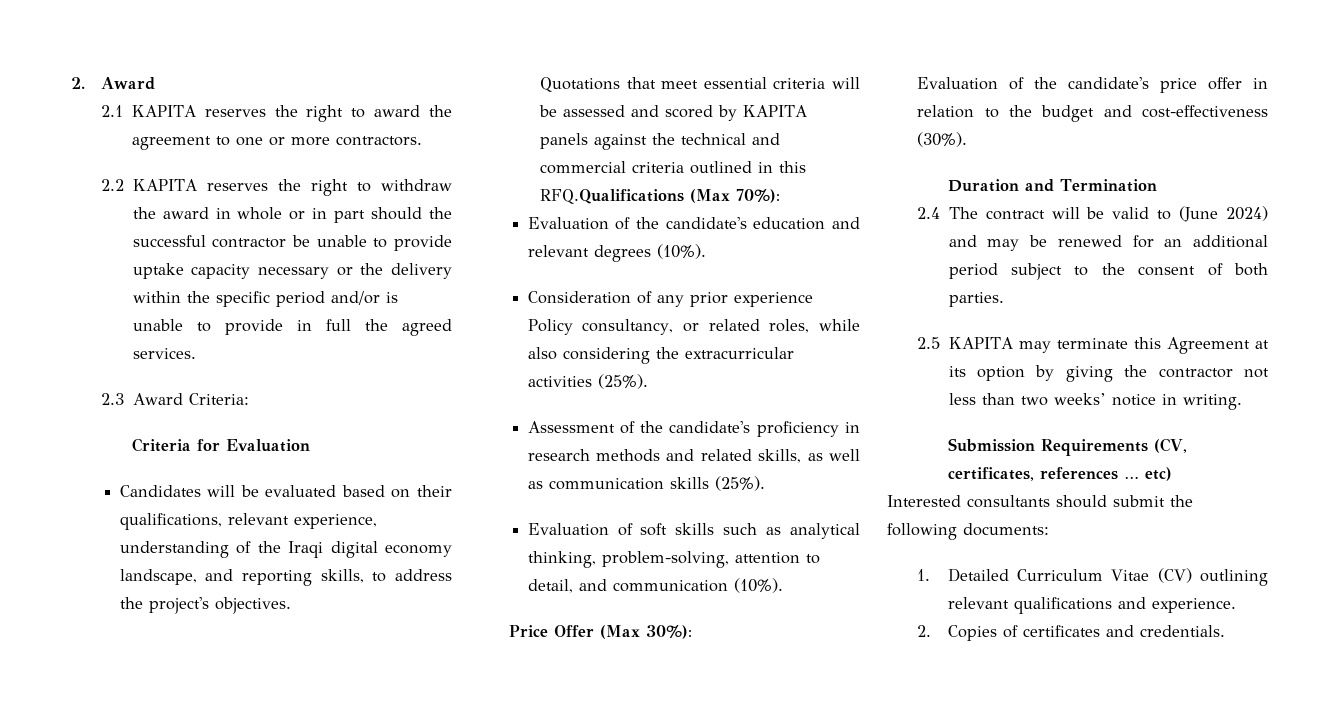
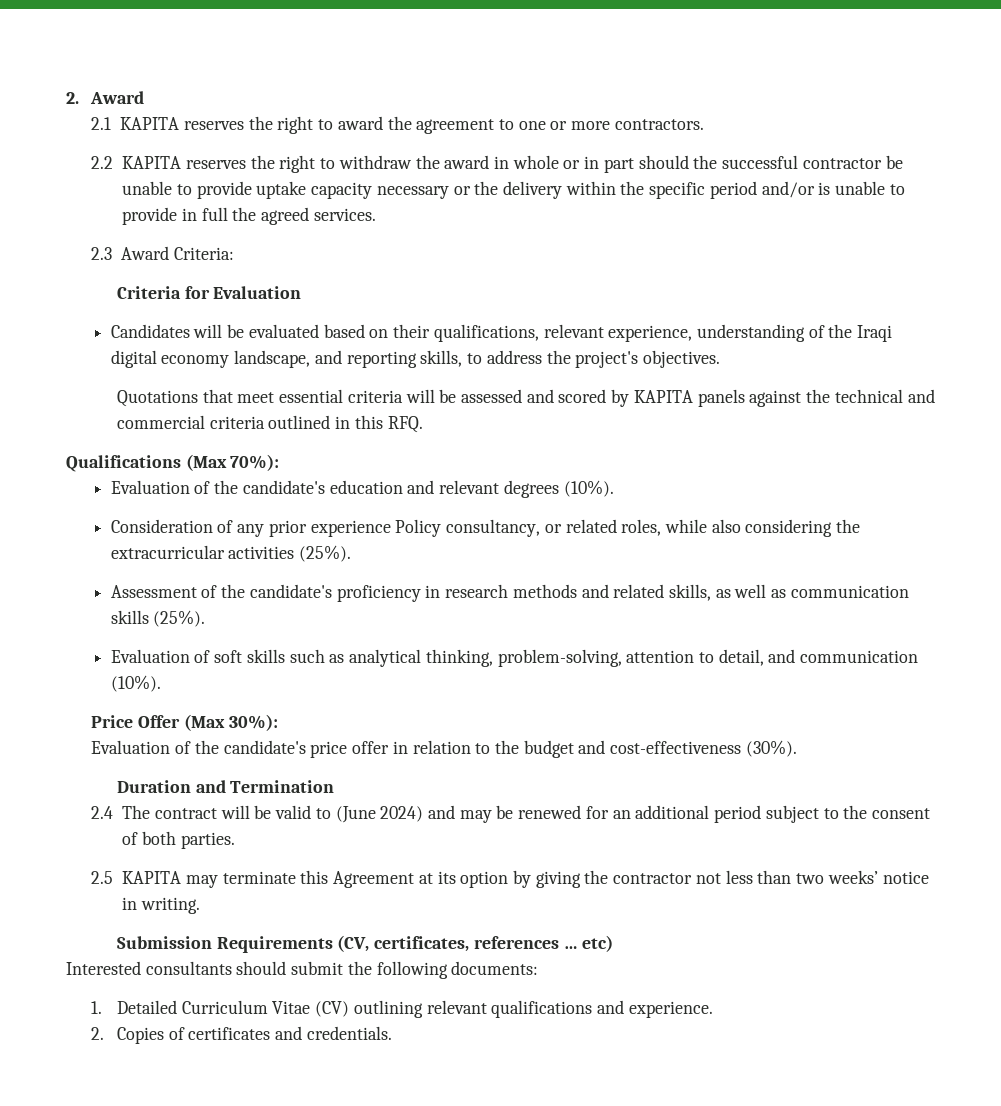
[539,189,684,204] RFQ.Qualifications -> [387,416,423,433] [66,455,181,472] RFQ. // Qualifications

